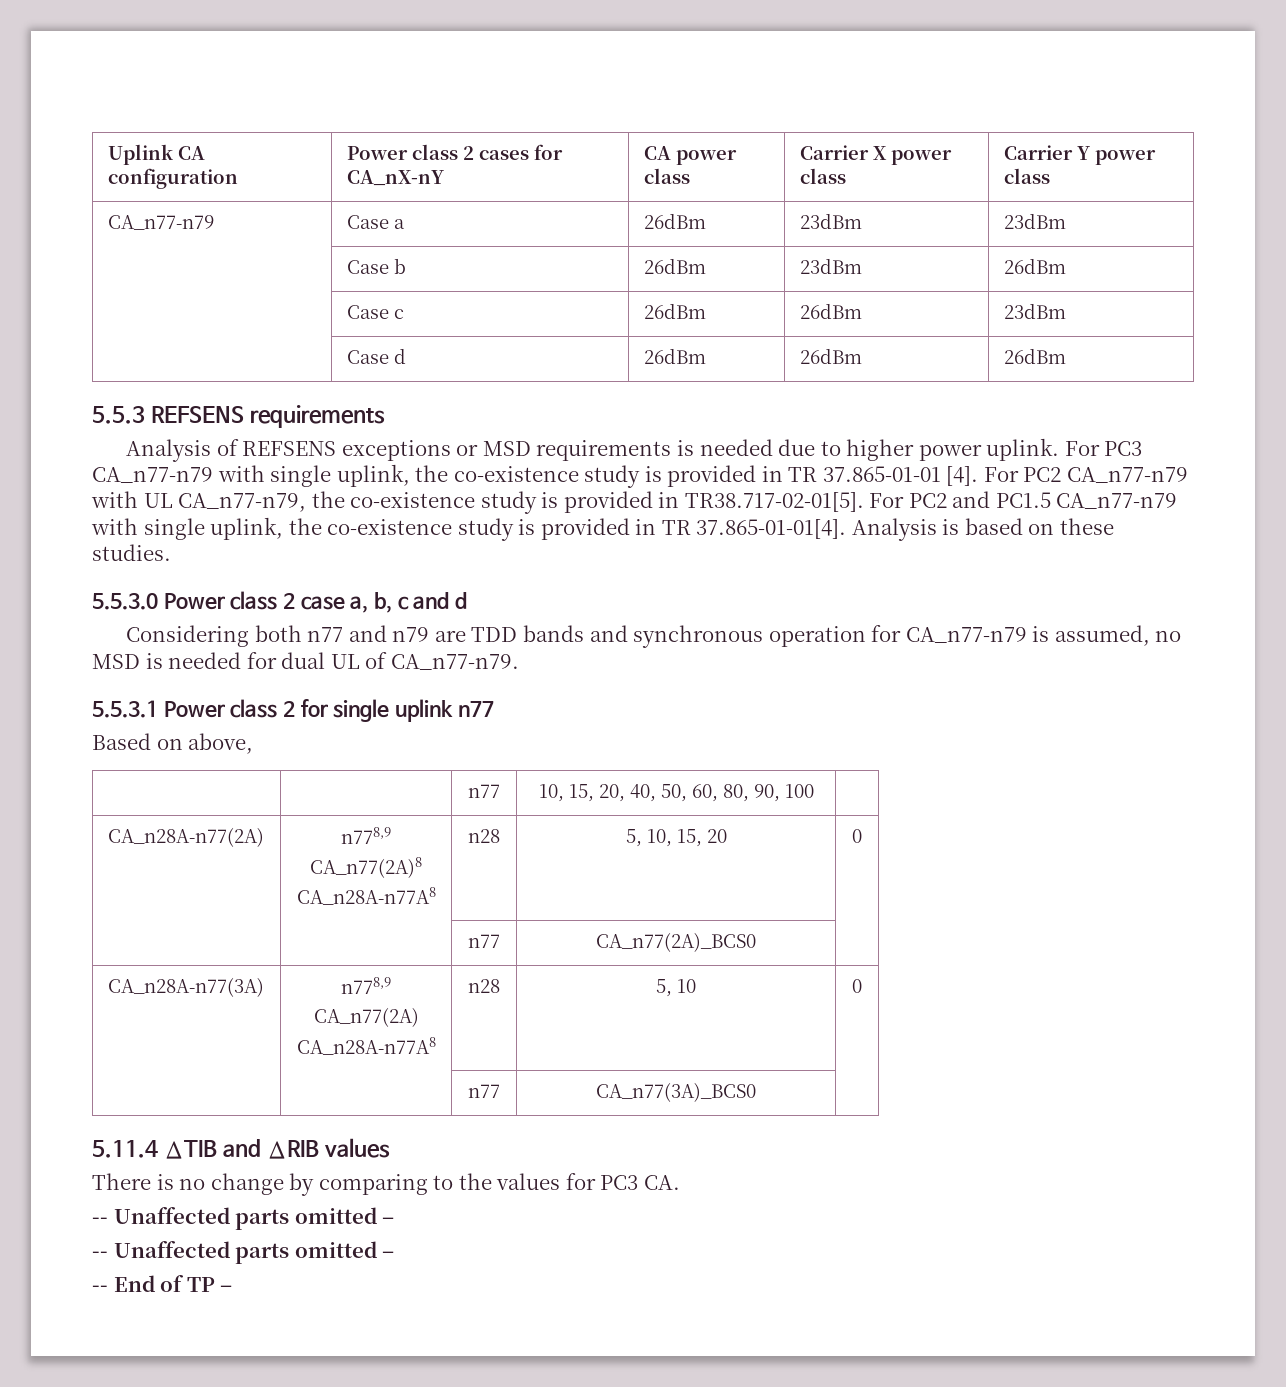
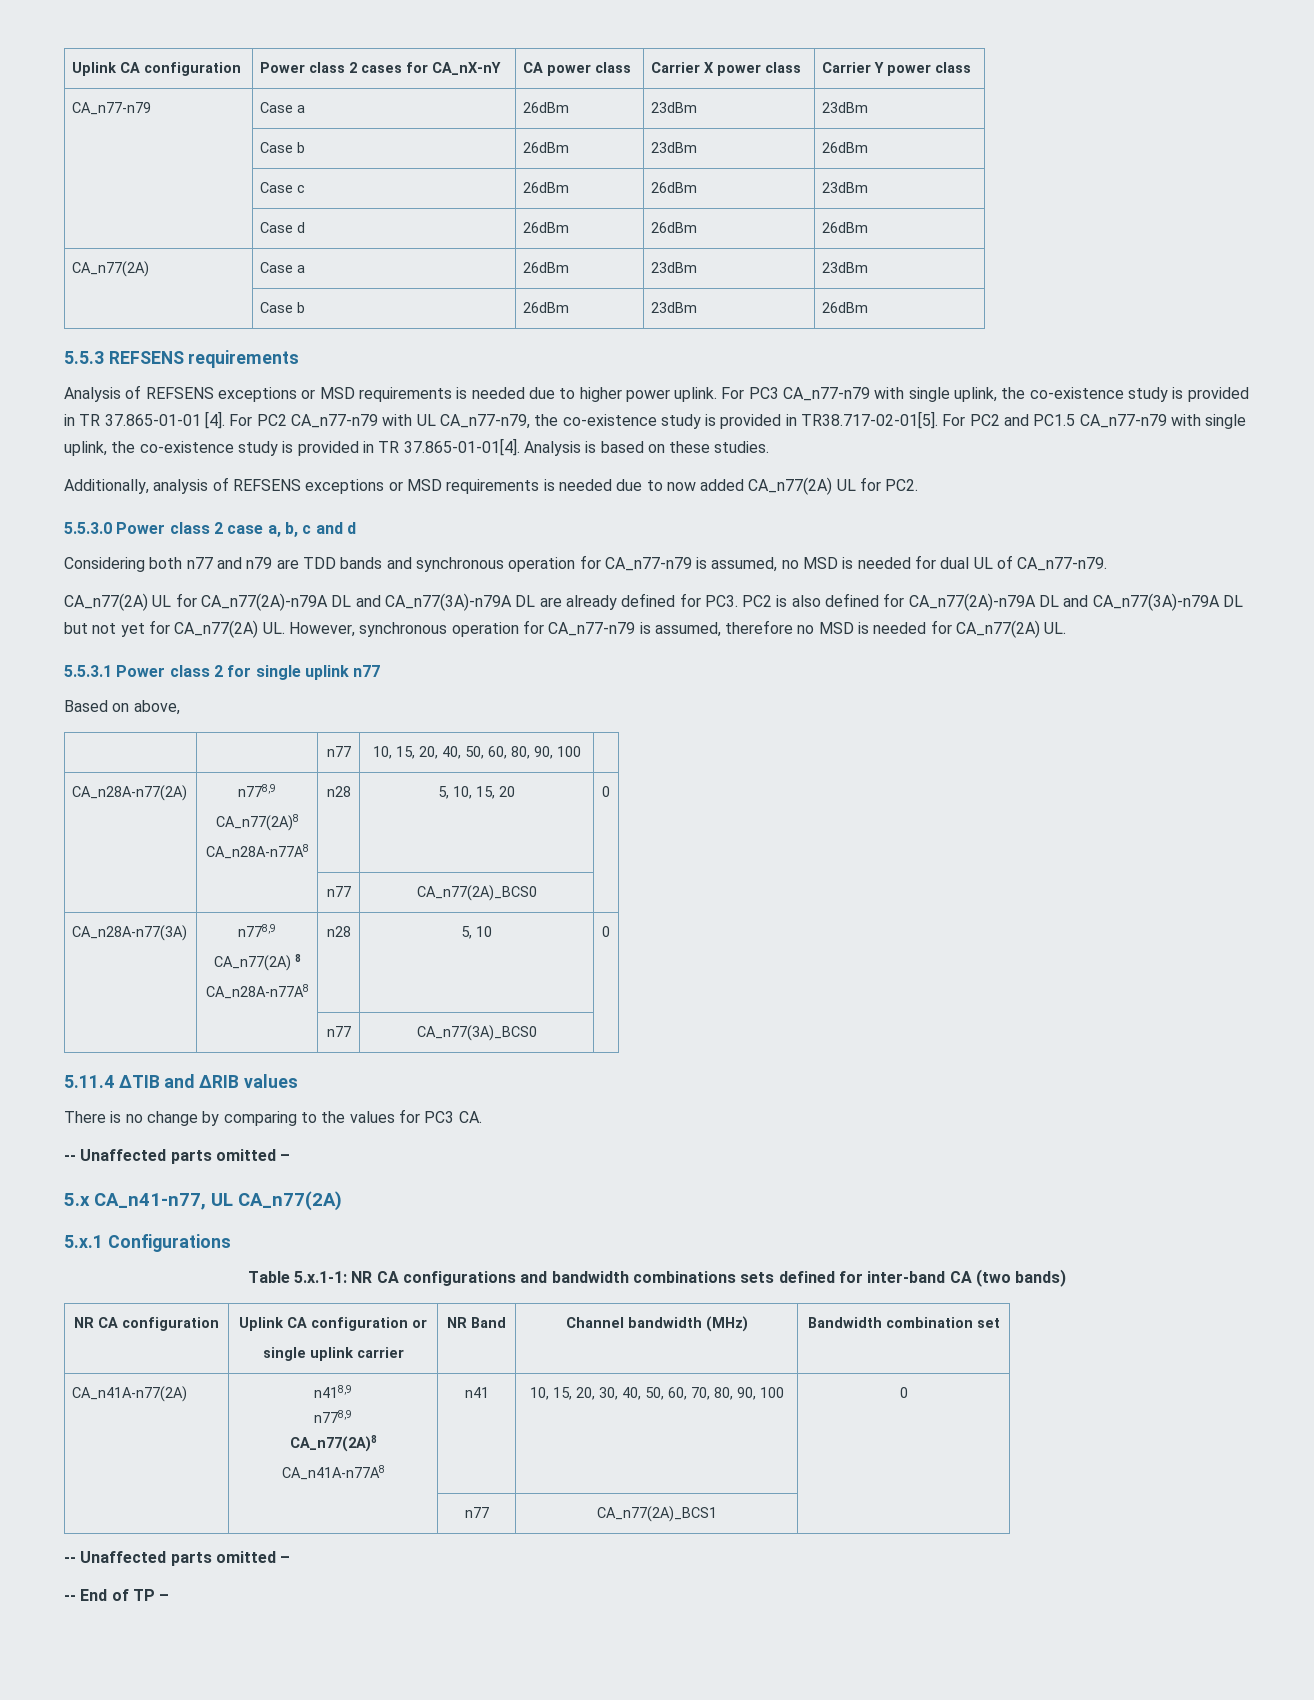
(1066, 356) none -> [72,261,150,277] [260,262,306,273] [523,262,570,273] [651,262,698,273] [822,262,869,273] [260,302,306,313] [523,302,570,313] [651,302,698,313] [822,302,869,313] // CA_n77(2A) | Case a | 26dBm | 23dBm | 23dBm // | Case b | 26dBm | 23dBm | 26dBm
(171, 552) none -> [64,477,919,495] // Additionally, analysis of REFSENS exceptions or MSD requirements is needed due to now added CA_n77(2A) UL for PC2.
(519, 662) none -> [64,593,1244,611] [64,620,1067,638] // CA_n77(2A) UL for CA_n77(2A)-n79A DL and CA_n77(3A)-n79A DL are already defined for PC3. PC2 is also defined for CA_n77(2A)-n79A DL and CA_n77(3A)-n79A DL but not yet for CA_n77(2A) UL. However, synchronous operation for CA_n77-n79 is assumed, therefore no MSD is needed for CA_n77(2A) UL.
(419, 1017) none -> [294,954,301,962] 8
(395, 1220) none -> [64,1191,342,1211] [64,1234,231,1252] [247,1269,1067,1287] [74,1317,219,1331] [239,1317,427,1331] [262,1347,404,1361] [447,1317,506,1328] [565,1316,748,1332] [807,1317,1000,1328] [72,1386,188,1402] [314,1385,352,1398] [314,1410,352,1423] [289,1435,377,1452] [281,1465,385,1480] [464,1387,489,1398] [529,1387,784,1400] [899,1387,908,1398] [464,1507,489,1518] [596,1506,717,1522] // 5.x CA_n41-n77, UL CA_n77(2A) // 5.x.1 Configurations // Table 5.x.1-1: NR CA configurations and bandwidth combinations sets defined for inter-band CA (two bands) // NR CA configuration | Uplink CA configuration or // single uplink carrier | NR Band | Channel bandwidth (MHz) | Bandwidth combination set // CA_n41A-n77(2A) | n418,9 // n778,9 // CA_n77(2A)8 // CA_n41A-n77A8 | n41 | 10, 15, 20, 30, 40, 50, 60, 70, 80, 90, 100 | 0 // | | n77 | CA_n77(2A)_BCS1 |

